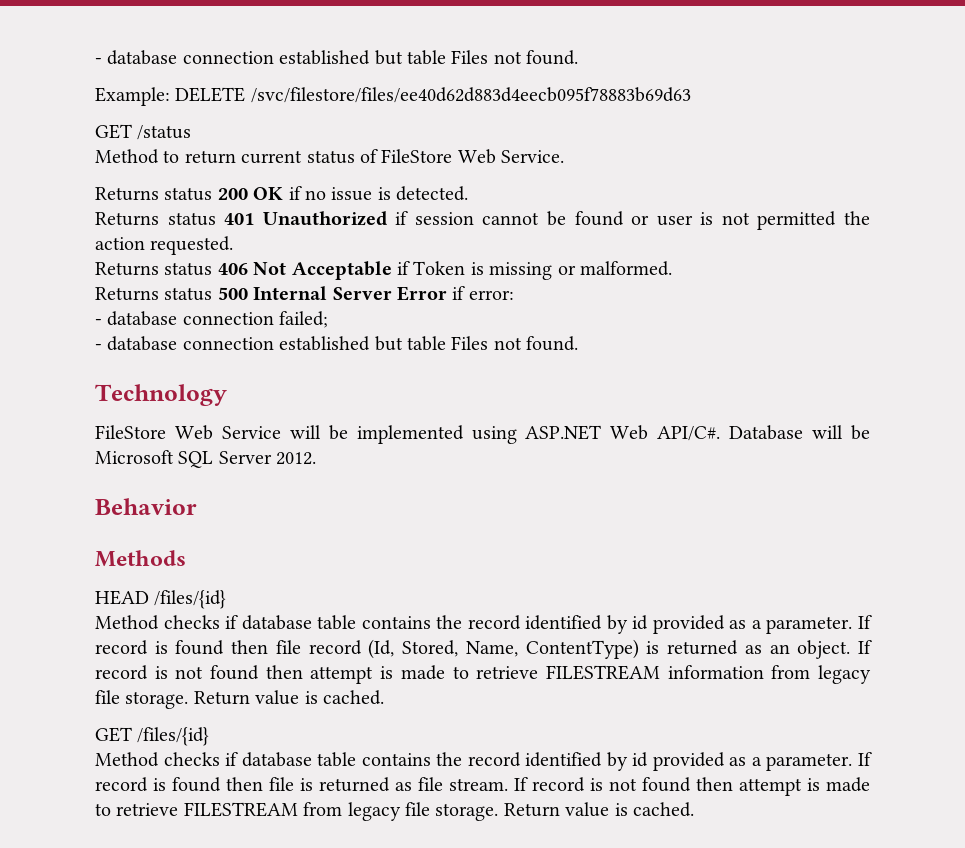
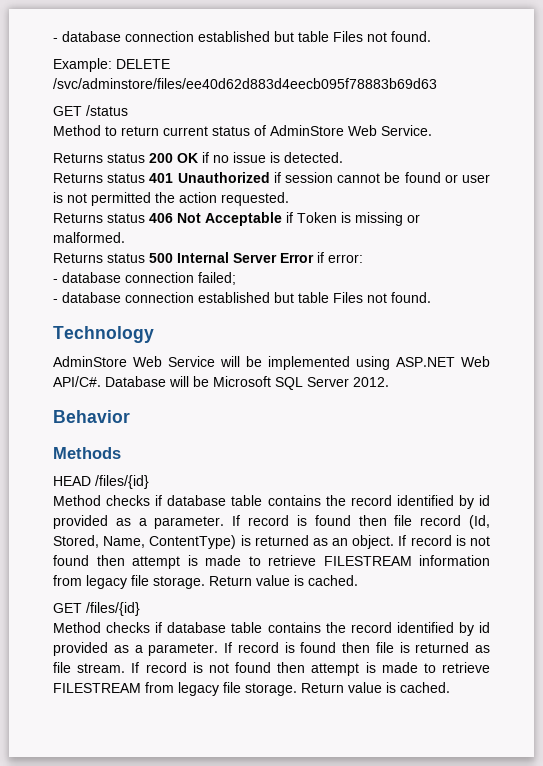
[250,87,691,103] /svc/filestore/files/ee40d62d883d4eecb095f78883b69d63 -> [53,78,437,89] /svc/adminstore/files/ee40d62d883d4eecb095f78883b69d63
[381,149,453,163] FileStore -> [270,125,344,136] AdminStore
[95,425,166,439] FileStore -> [53,356,127,367] AdminStore

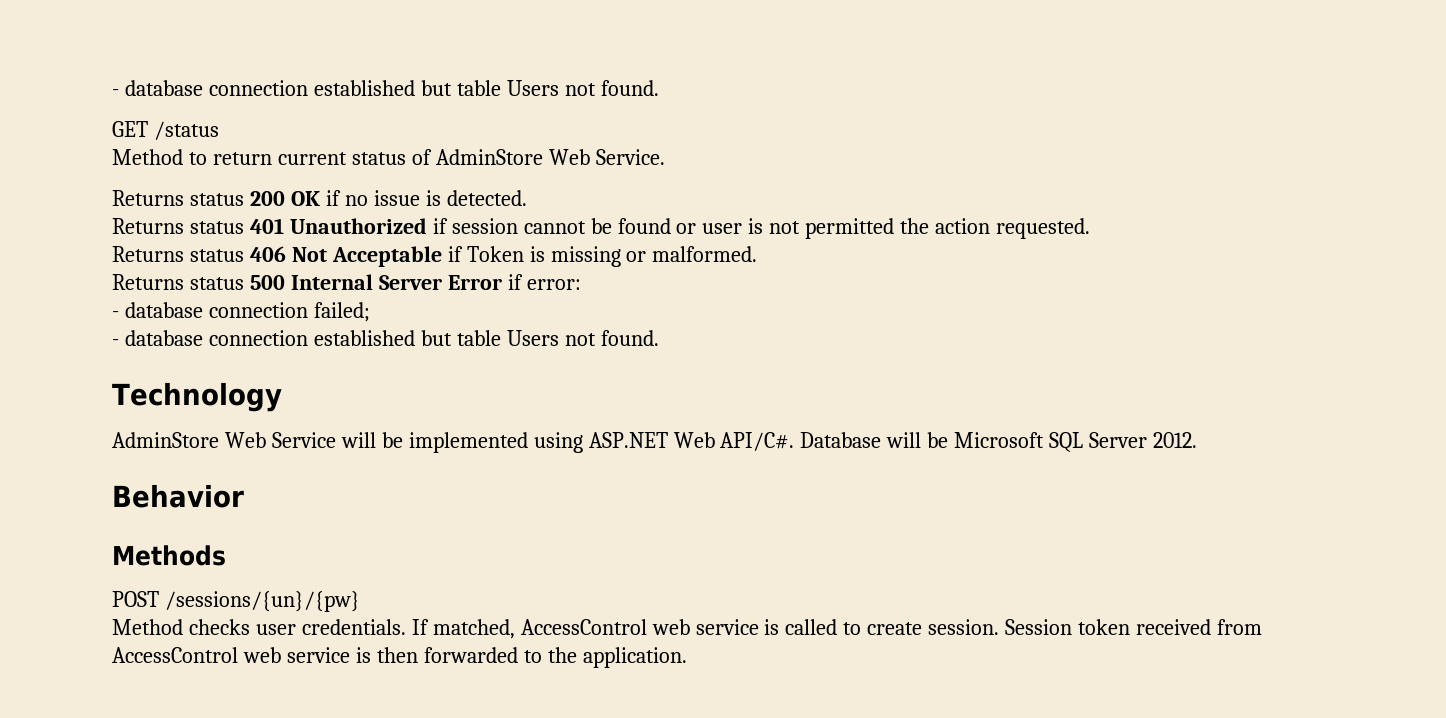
[53,31,431,42] [53,58,170,72] [53,78,437,89] - database connection established but table Files not found. // Example: DELETE /svc/adminstore/files/ee40d62d883d4eecb095f78883b69d63 -> [112,80,659,96] - database connection established but table Users not found.
[333,292,363,303] Files -> [506,330,559,346] Users
[53,475,149,489] [53,495,491,509] [53,515,490,529] [53,535,491,549] [53,555,490,569] [53,575,358,589] [53,602,140,616] [53,622,491,636] [53,642,490,656] [53,662,491,676] [53,682,450,696] HEAD /files/{id} // Method checks if database table contains the record identified by id provided as a parameter. If record is found then file record (Id, Stored, Name, ContentType) is returned as an object. If record is not found then attempt is made to retrieve FILESTREAM information from legacy file storage. Return value is cached. // GET /files/{id} // Method checks if database table contains the record identified by id provided as a parameter. If record is found then file is returned as file stream. If record is not found then attempt is made to retrieve FILESTREAM from legacy file storage. Return value is cached. -> [112,591,360,612] [112,619,1262,639] [112,647,687,668] POST /sessions/{un}/{pw} // Method checks user credentials. If matched, AccessControl web service is called to create session. Session token received from AccessControl web service is then forwarded to the application.

